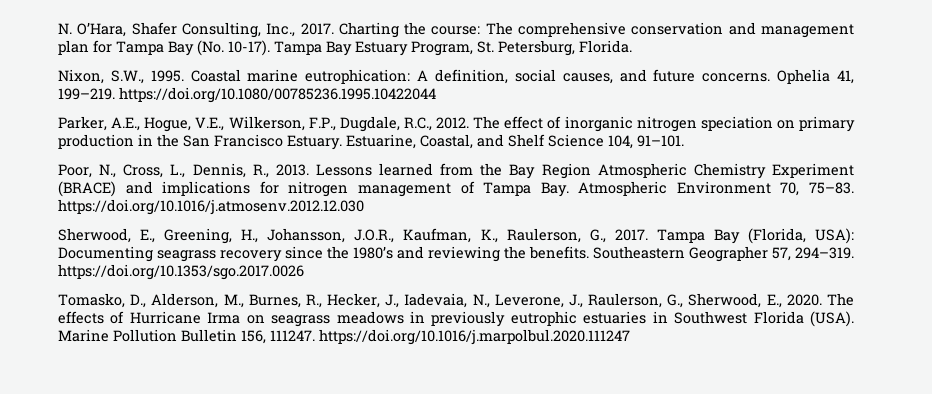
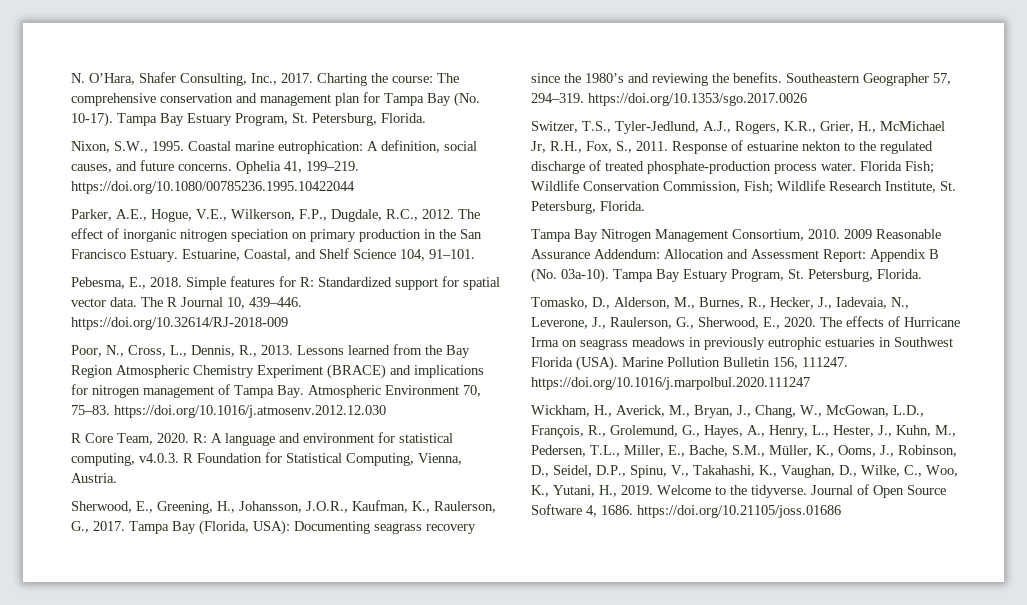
(684, 141) none -> [71,276,500,290] [71,297,302,309] [71,317,288,330] // Pebesma, E., 2018. Simple features for R: Standardized support for spatial vector data. The R Journal 10, 439–446. https://doi.org/10.32614/RJ-2018-009
(364, 207) none -> [71,432,453,446] [71,452,462,466] [71,473,117,483] // R Core Team, 2020. R: A language and environment for statistical computing, v4.0.3. R Foundation for Statistical Computing, Vienna, Austria.
(304, 272) none -> [531,121,945,134] [531,140,933,154] [531,160,934,174] [531,180,956,194] [531,201,645,214] [531,229,941,242] [531,249,939,262] [531,268,922,283] // Switzer, T.S., Tyler-Jedlund, A.J., Rogers, K.R., Grier, H., McMichael Jr, R.H., Fox, S., 2011. Response of estuarine nekton to the regulated discharge of treated phosphate-production process water. Florida Fish; Wildlife Conservation Commission, Fish; Wildlife Research Institute, St. Petersburg, Florida. // Tampa Bay Nitrogen Management Consortium, 2010. 2009 Reasonable Assurance Addendum: Allocation and Assessment Report: Appendix B (No. 03a-10). Tampa Bay Estuary Program, St. Petersburg, Florida.
(630, 337) none -> [531,405,924,418] [531,425,956,438] [531,445,957,457] [531,465,958,478] [531,484,946,498] [531,504,841,518] // Wickham, H., Averick, M., Bryan, J., Chang, W., McGowan, L.D., François, R., Grolemund, G., Hayes, A., Henry, L., Hester, J., Kuhn, M., Pedersen, T.L., Miller, E., Bache, S.M., Müller, K., Ooms, J., Robinson, D., Seidel, D.P., Spinu, V., Takahashi, K., Vaughan, D., Wilke, C., Woo, K., Yutani, H., 2019. Welcome to the tidyverse. Journal of Open Source Software 4, 1686. https://doi.org/10.21105/joss.01686

